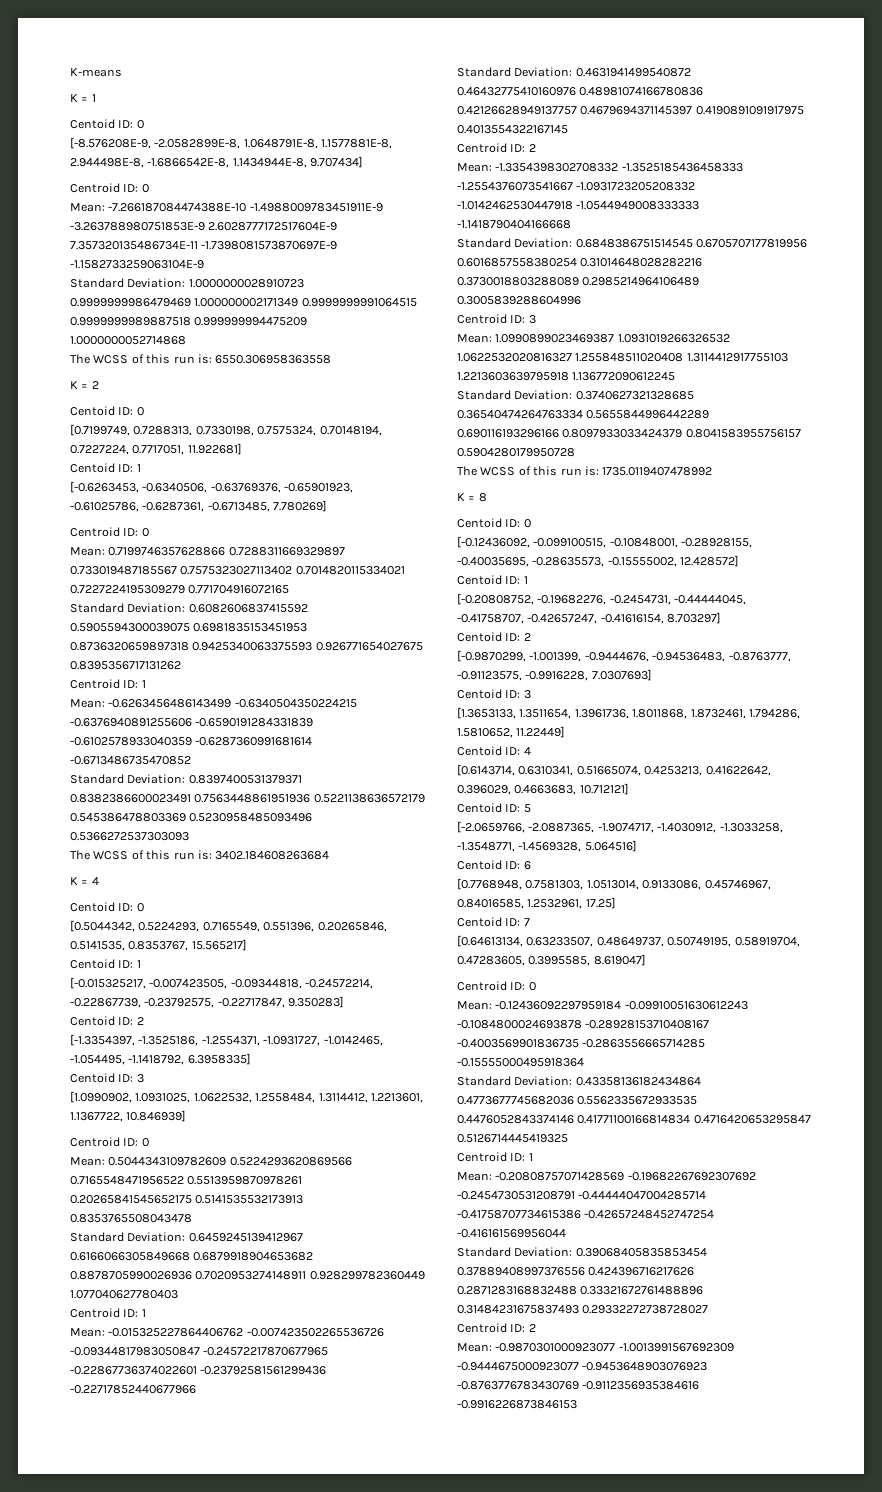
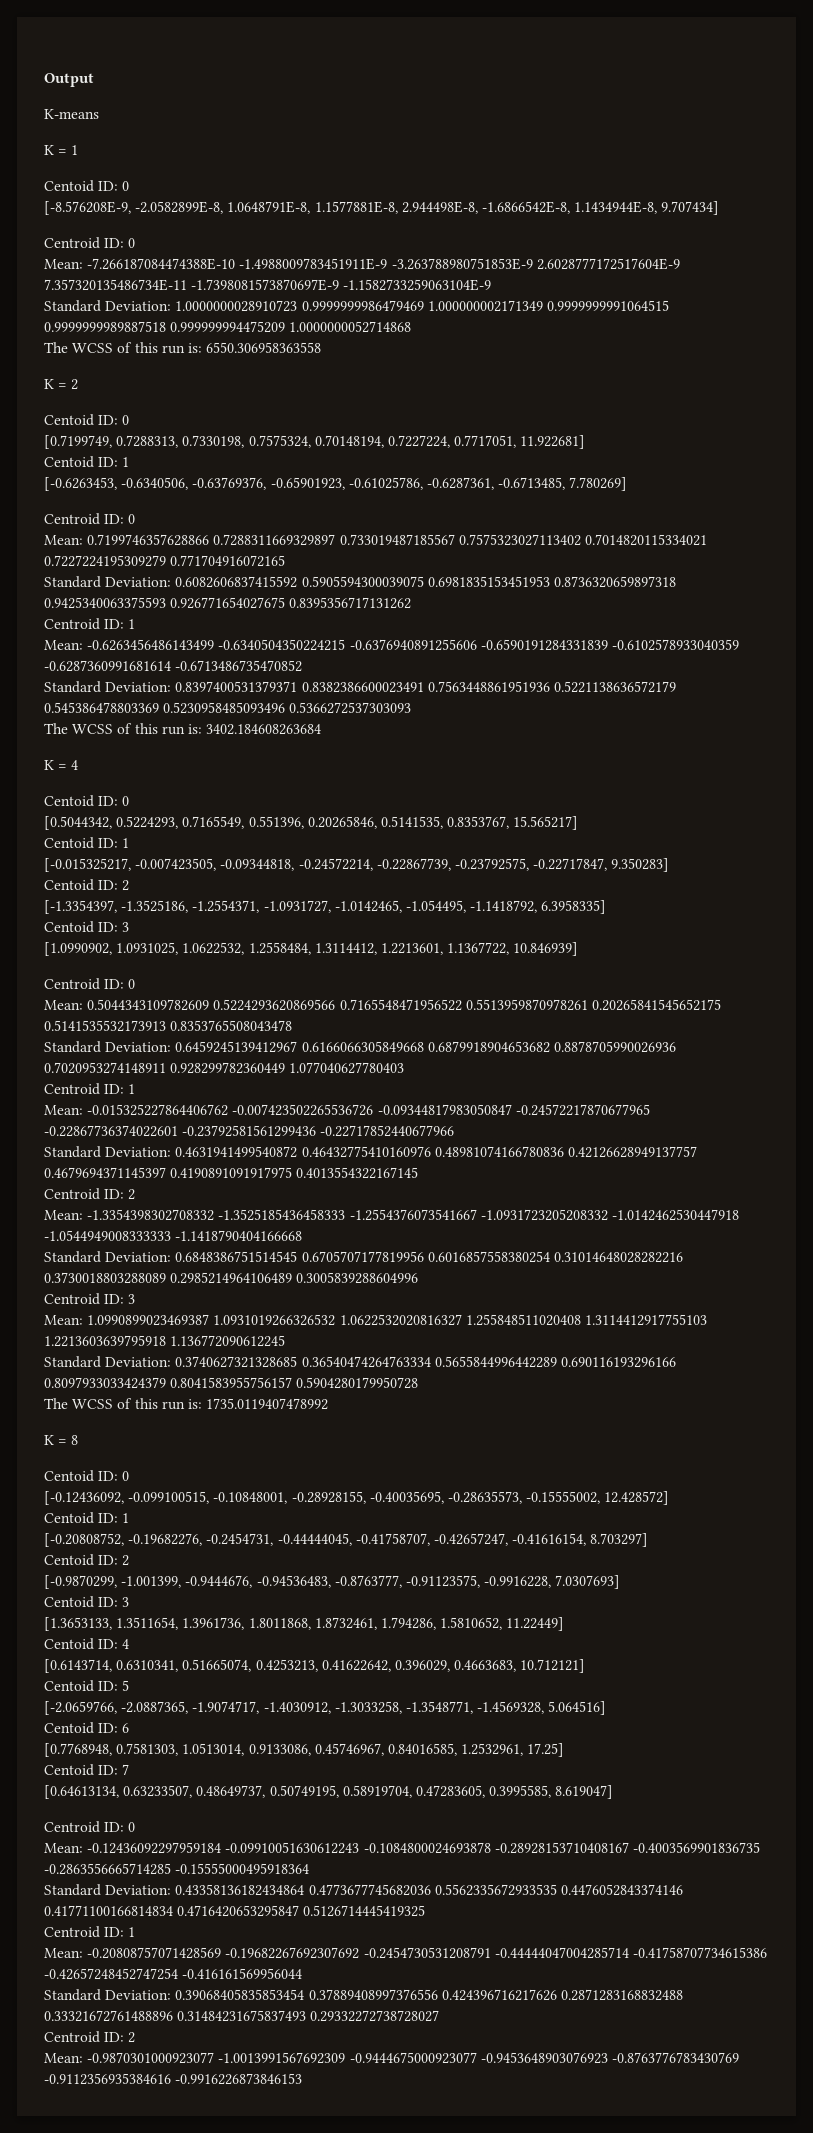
(70, 72) none -> [44,73,94,87] Output //

